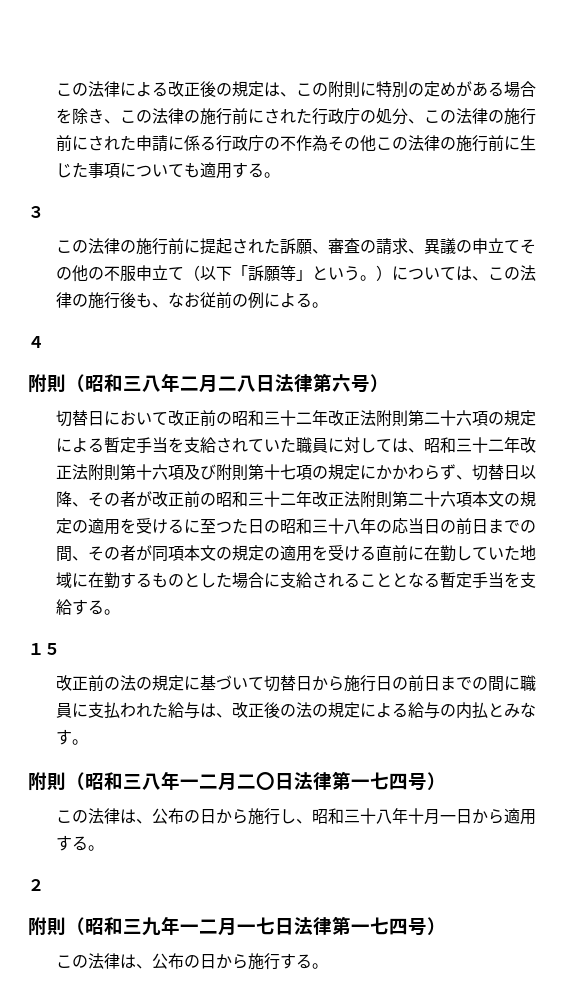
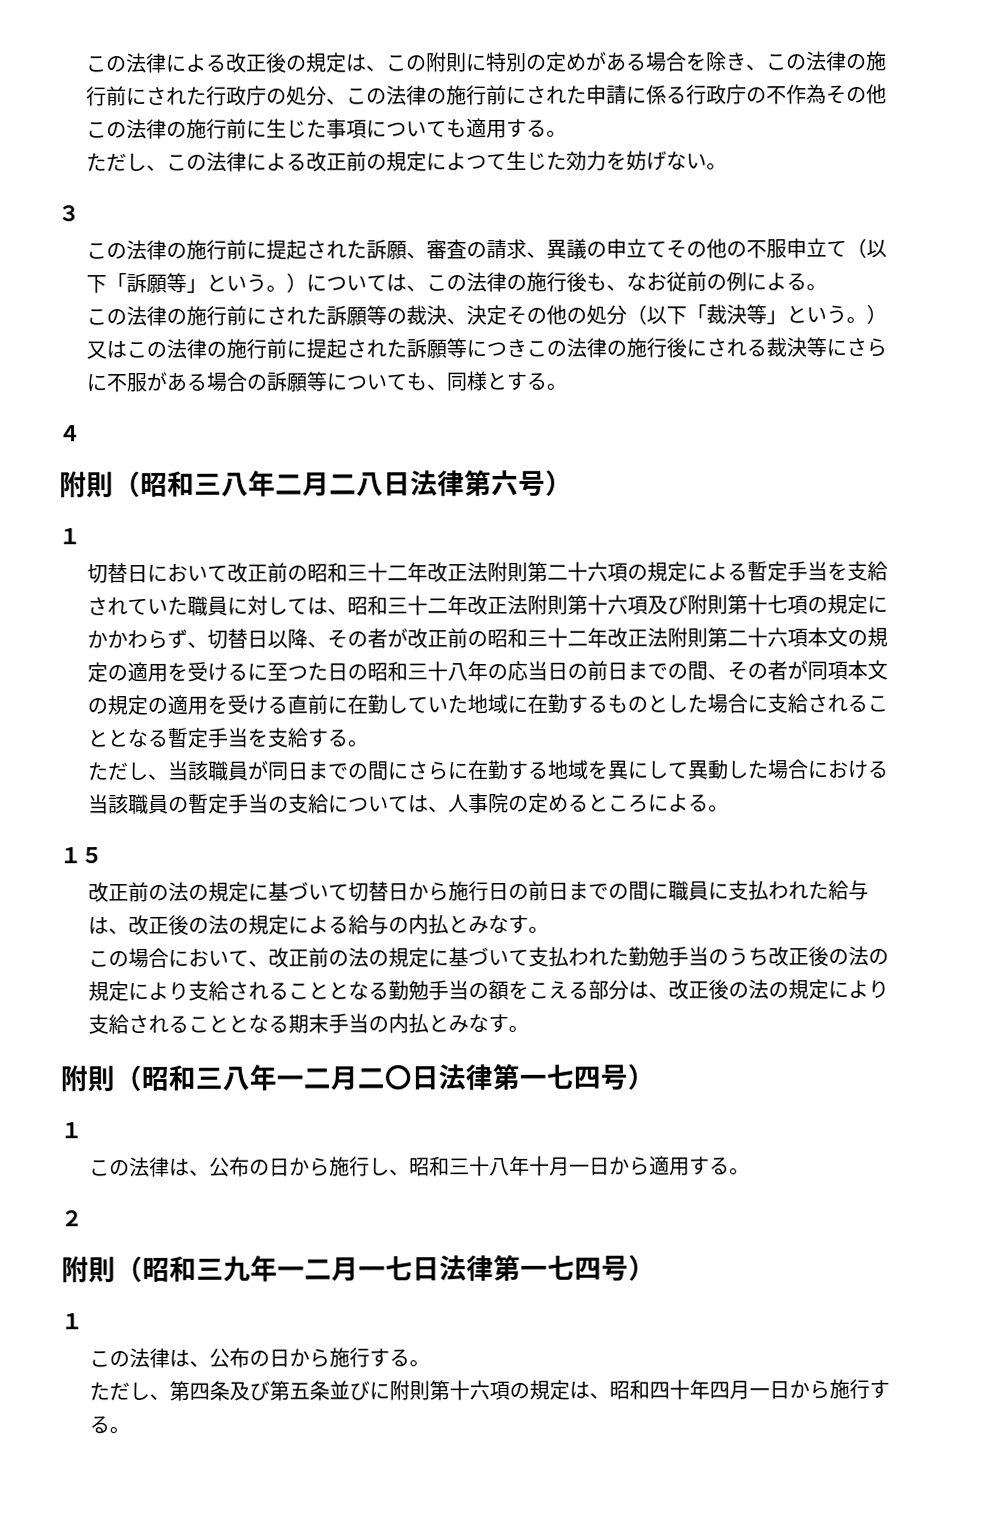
(280, 175) none -> [85,150,727,172] // ただし、この法律による改正前の規定によつて生じた効力を妨げない。
(328, 305) none -> [85,303,887,327] [85,337,887,360] [85,371,567,393] // この法律の施行前にされた訴願等の裁決、決定その他の処分（以下「裁決等」という。）又はこの法律の施行前に提起された訴願等につきこの法律の施行後にされる裁決等にさらに不服がある場合の訴願等についても、同様とする。
(389, 383) none -> [59,528,81,545] // １
(120, 612) none -> [87,759,889,781] [87,792,729,815] // ただし、当該職員が同日までの間にさらに在勤する地域を異にして異動した場合における当該職員の暫定手当の支給については、人事院の定めるところによる。
(88, 742) none -> [87,945,889,969] [87,979,889,1002] [87,1013,529,1035] // この場合において、改正前の法の規定に基づいて支払われた勤勉手当のうち改正後の法の規定により支給されることとなる勤勉手当の額をこえる部分は、改正後の法の規定により支給されることとなる期末手当の内払とみなす。
(446, 781) none -> [61,1122,83,1139] // １
(446, 926) none -> [61,1313,83,1330] // １
(328, 966) none -> [88,1378,890,1401] [88,1416,130,1435] // ただし、第四条及び第五条並びに附則第十六項の規定は、昭和四十年四月一日から施行する。

